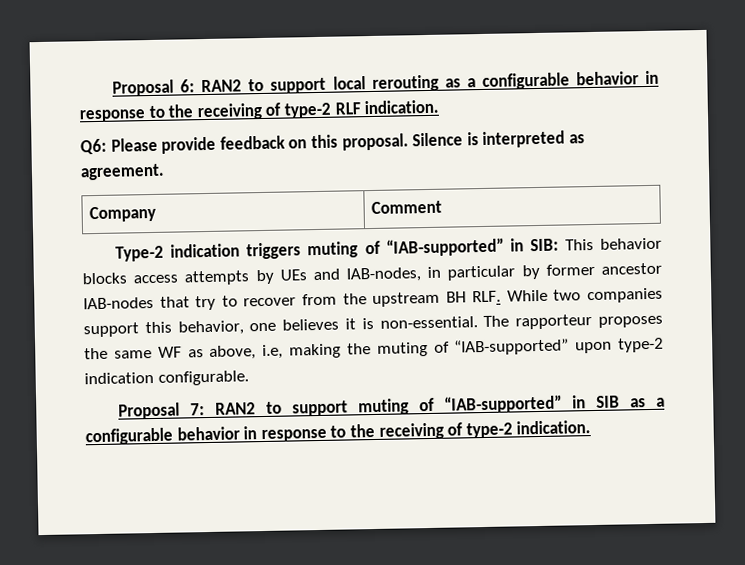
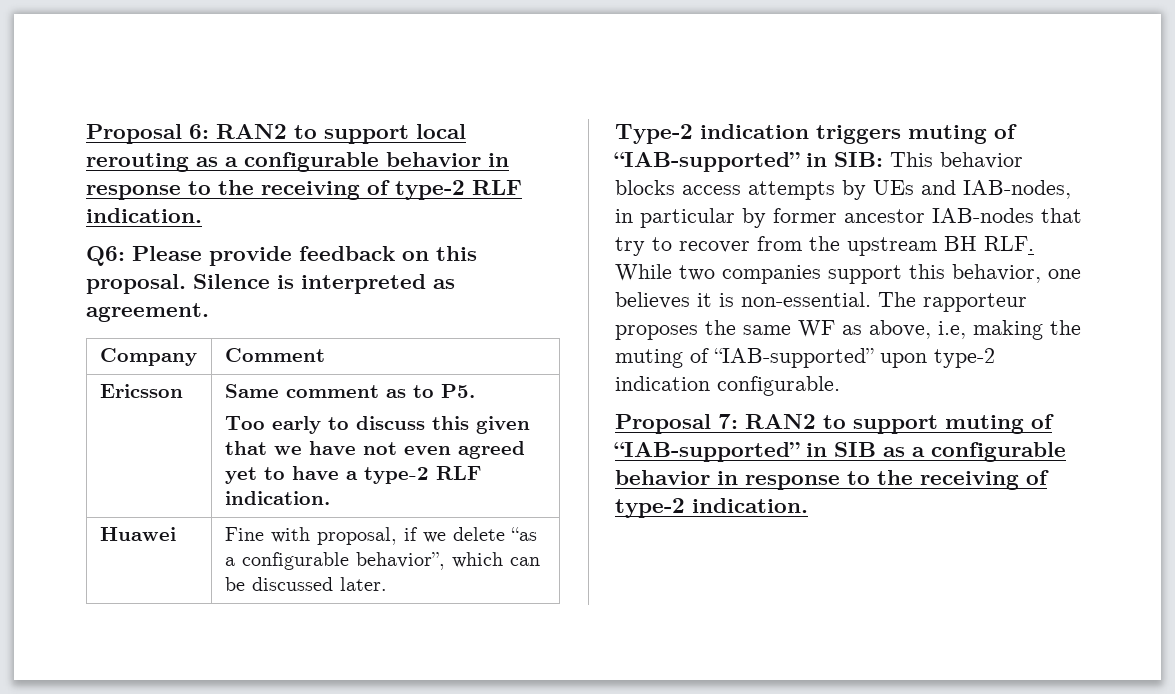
(442, 207) none -> [99,384,183,398] [224,384,475,398] [224,416,530,434] [224,441,525,459] [224,466,481,484] [224,491,330,505] [99,527,176,541] [224,527,537,545] [224,552,540,570] [224,577,387,591] // Ericsson | Same comment as to P5. // Too early to discuss this given that we have not even agreed yet to have a type-2 RLF indication. // Huawei | Fine with proposal, if we delete “as a configurable behavior”, which can be discussed later.

